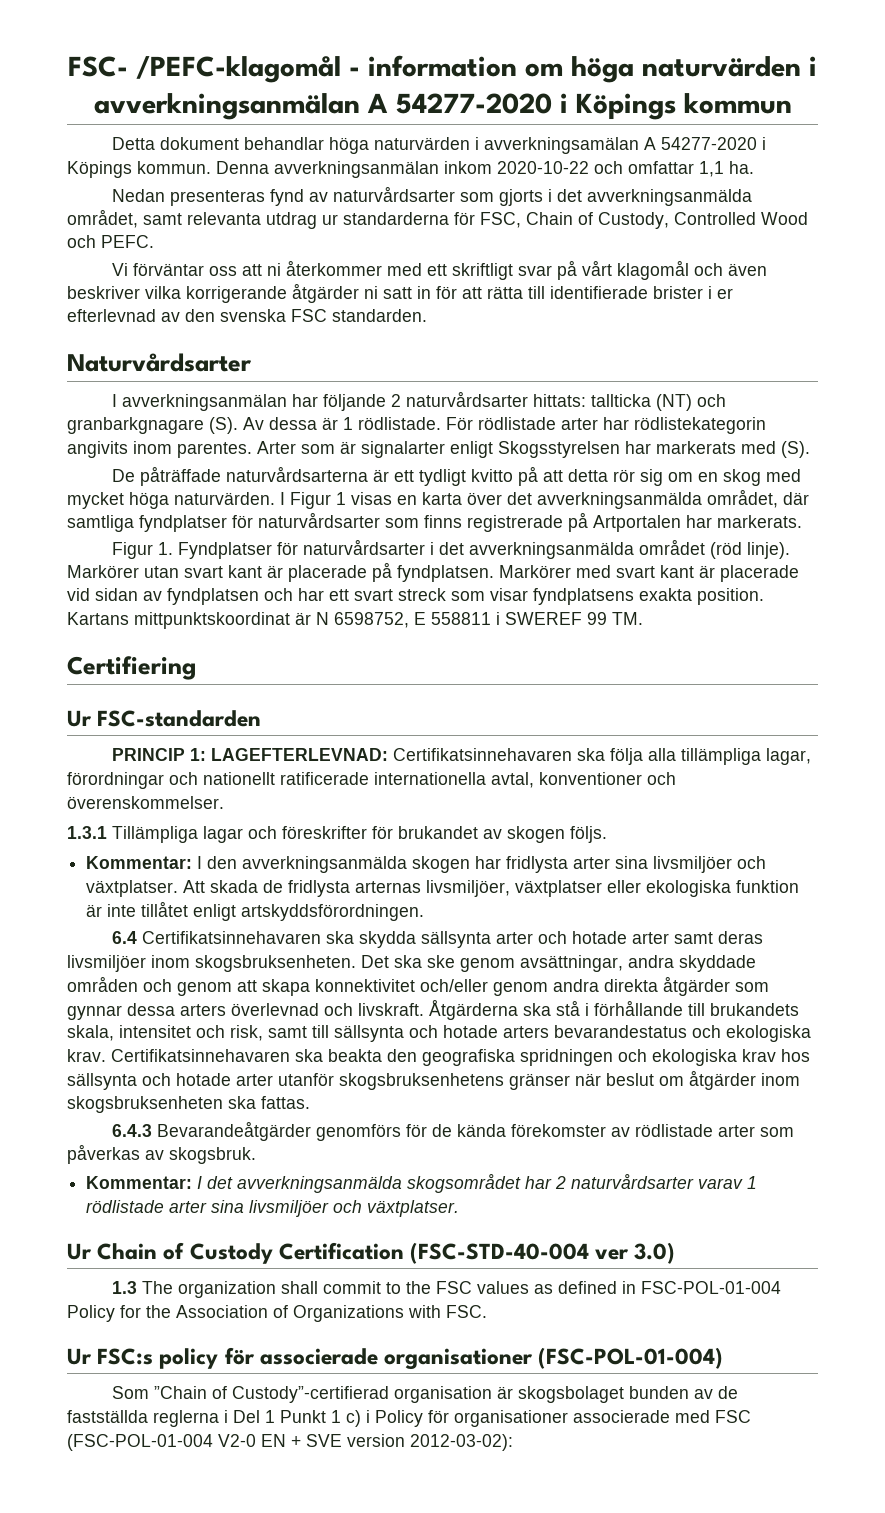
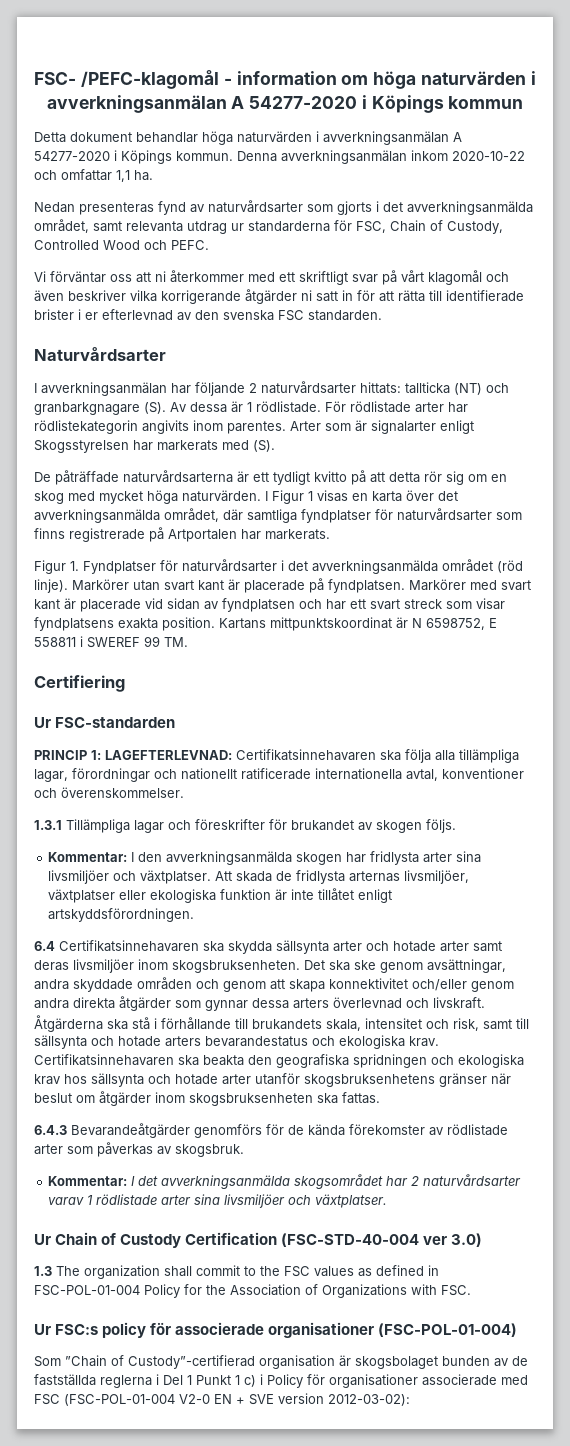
[483,137,639,154] avverkningsamälan -> [323,131,449,145] avverkningsanmälan

